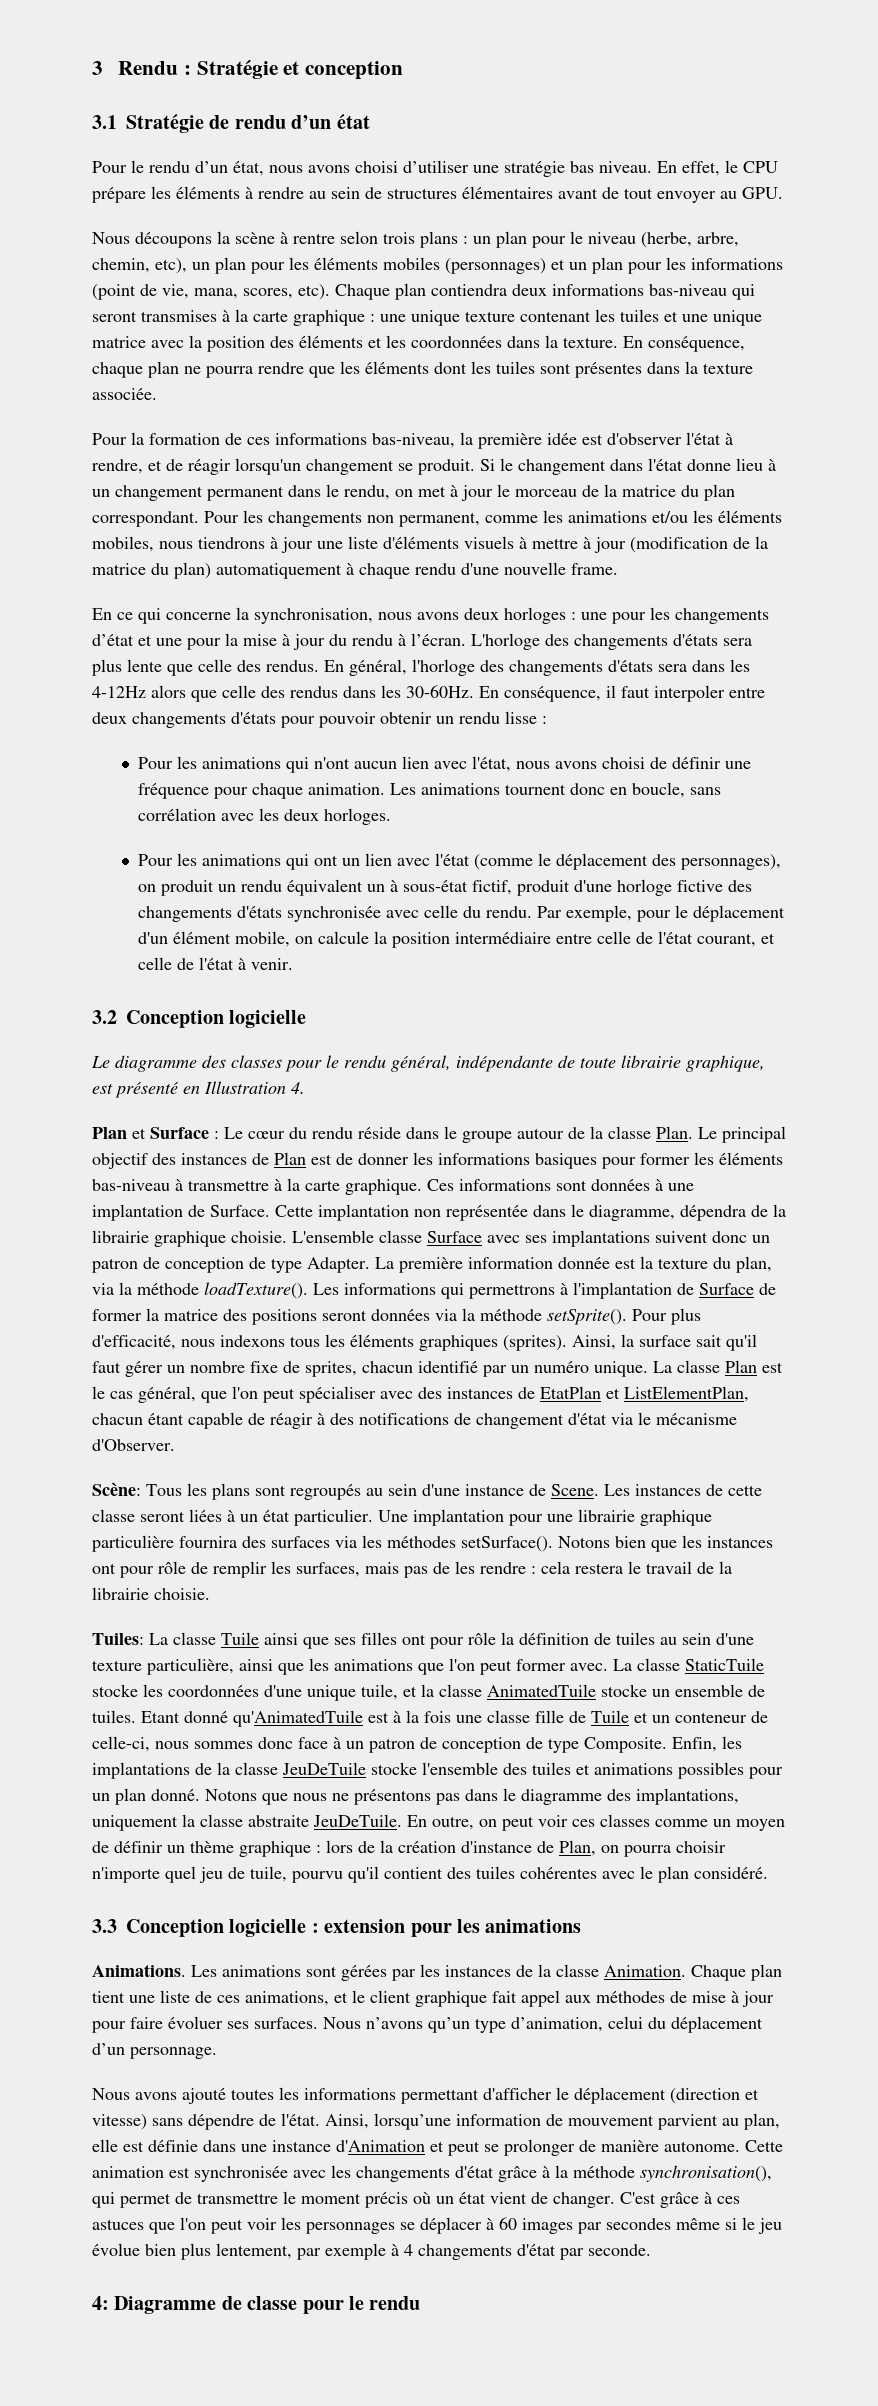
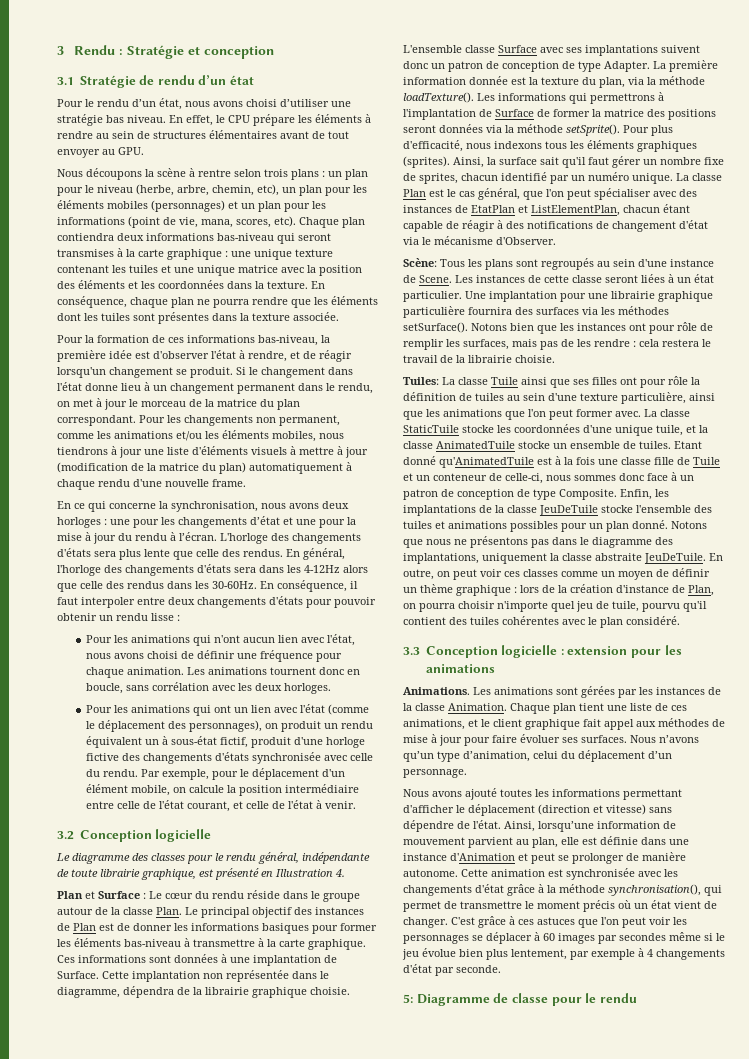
[92,2296,109,2310] 4: -> [403,994,413,1003] 5:

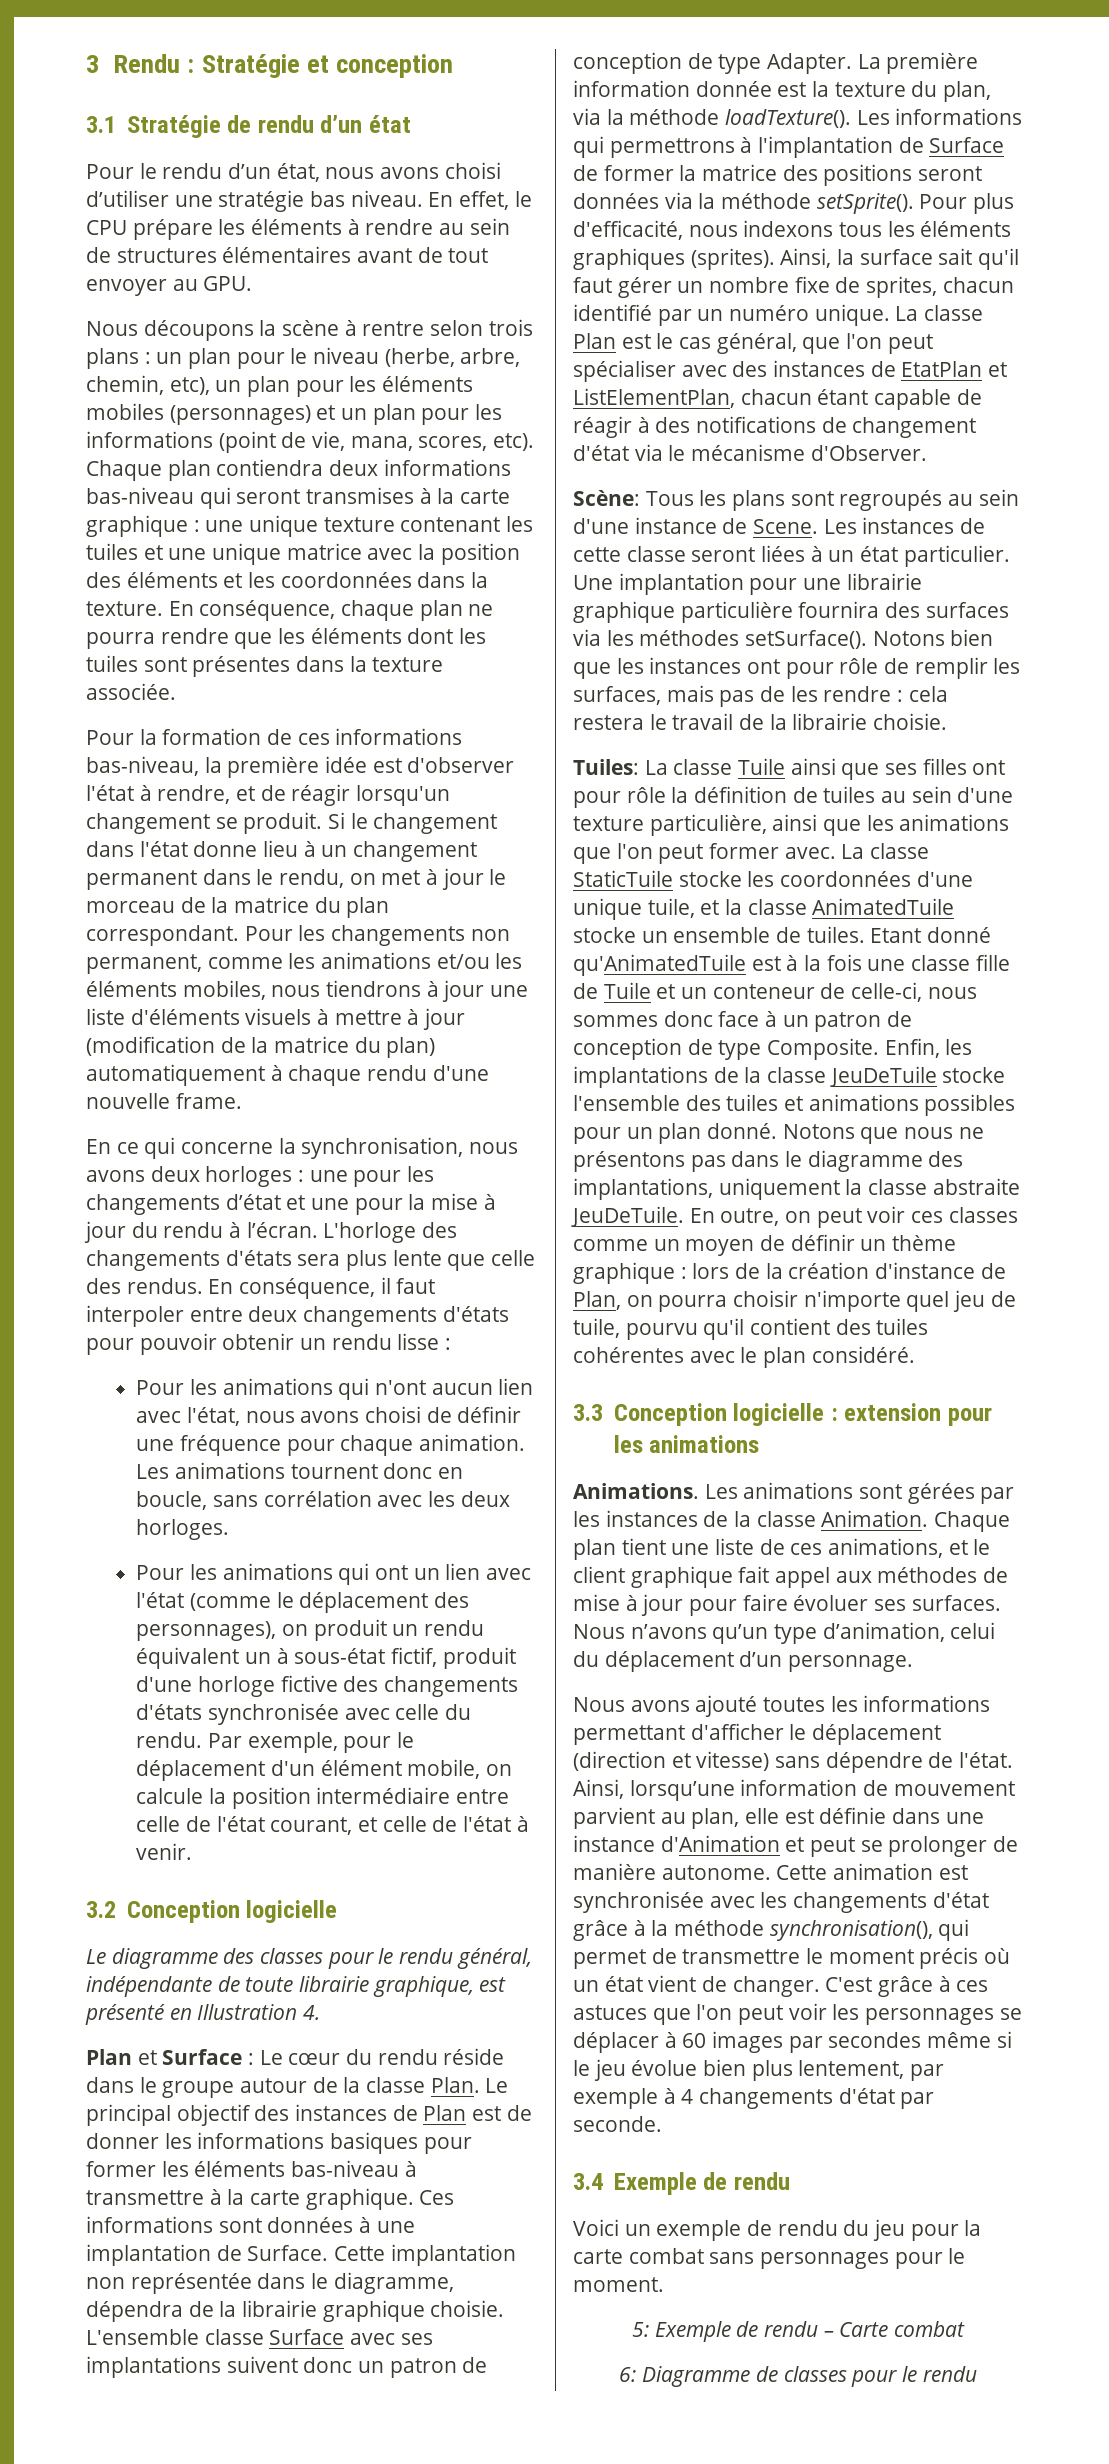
[303,548,345,560] [57,564,368,576] [57,581,274,592] général, l'horloge des changements d'états sera dans les 4-12Hz alors que celle des rendus dans les 30-60Hz. En -> (234, 1286) none
[403,994,413,1003] 5: -> [573,2172,790,2195] [573,2219,982,2241] [573,2248,966,2269] [573,2277,664,2292] [631,2321,966,2342] [619,2367,637,2382] 3.4 Exemple de rendu // Voici un exemple de rendu du jeu pour la carte combat sans personnages pour le moment. // 5: Exemple de rendu – Carte combat // 6:
[511,993,548,1003] classe -> [783,2366,847,2382] classes

